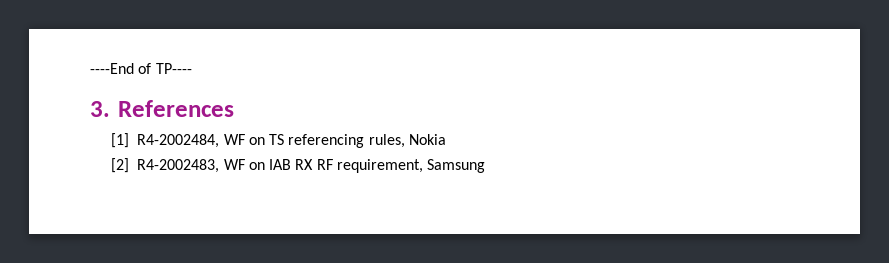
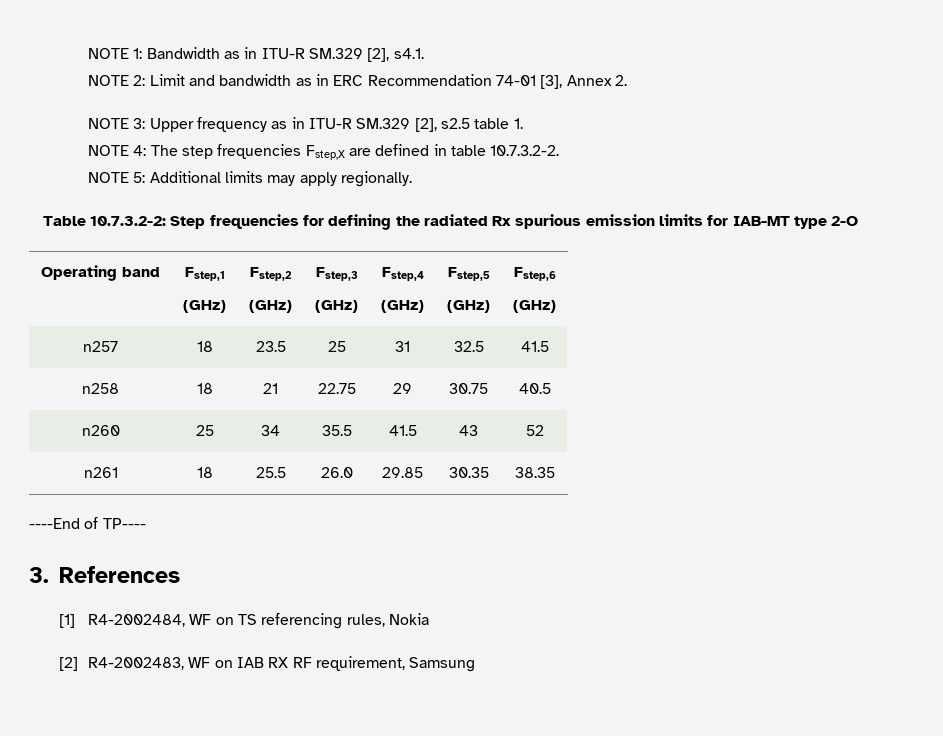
(90, 68) none -> [88,47,424,62] [88,74,627,89] [88,117,523,132] [88,144,560,160] [88,171,412,187] [42,214,859,230] [41,265,160,281] [184,267,225,281] [183,300,226,313] [250,267,292,281] [249,300,292,313] [315,267,358,281] [315,300,358,313] [381,267,424,281] [381,300,424,313] [447,267,490,281] [447,300,490,313] [513,267,556,281] [513,300,556,313] [83,341,118,352] [196,341,213,352] [255,341,286,352] [327,341,346,352] [395,341,410,352] [453,341,484,352] [520,341,549,352] [82,383,119,394] [196,383,213,394] [263,383,278,394] [317,383,356,394] [393,383,412,394] [449,383,488,394] [518,383,551,394] [81,425,120,436] [195,425,214,436] [261,425,280,436] [321,425,352,436] [388,425,417,436] [459,425,478,436] [525,425,544,436] [83,467,118,478] [196,467,213,478] [255,467,286,478] [320,467,353,478] [382,467,423,478] [448,467,489,478] [514,467,555,478] NOTE 1: Bandwidth as in ITU-R SM.329 [2], s4.1. // NOTE 2: Limit and bandwidth as in ERC Recommendation 74-01 [3], Annex 2. // NOTE 3: Upper frequency as in ITU-R SM.329 [2], s2.5 table 1. // NOTE 4: The step frequencies Fstep,X are defined in table 10.7.3.2-2. // NOTE 5: Additional limits may apply regionally. // Table 10.7.3.2-2: Step frequencies for defining the radiated Rx spurious emission limits for IAB-MT type 2-O // Operating band | Fstep,1 // (GHz) | Fstep,2 // (GHz) | Fstep,3 // (GHz) | Fstep,4 // (GHz) | Fstep,5 // (GHz) | Fstep,6 // (GHz) // n257 | 18 | 23.5 | 25 | 31 | 32.5 | 41.5 // n258 | 18 | 21 | 22.75 | 29 | 30.75 | 40.5 // n260 | 25 | 34 | 35.5 | 41.5 | 43 | 52 // n261 | 18 | 25.5 | 26.0 | 29.85 | 30.35 | 38.35 //

